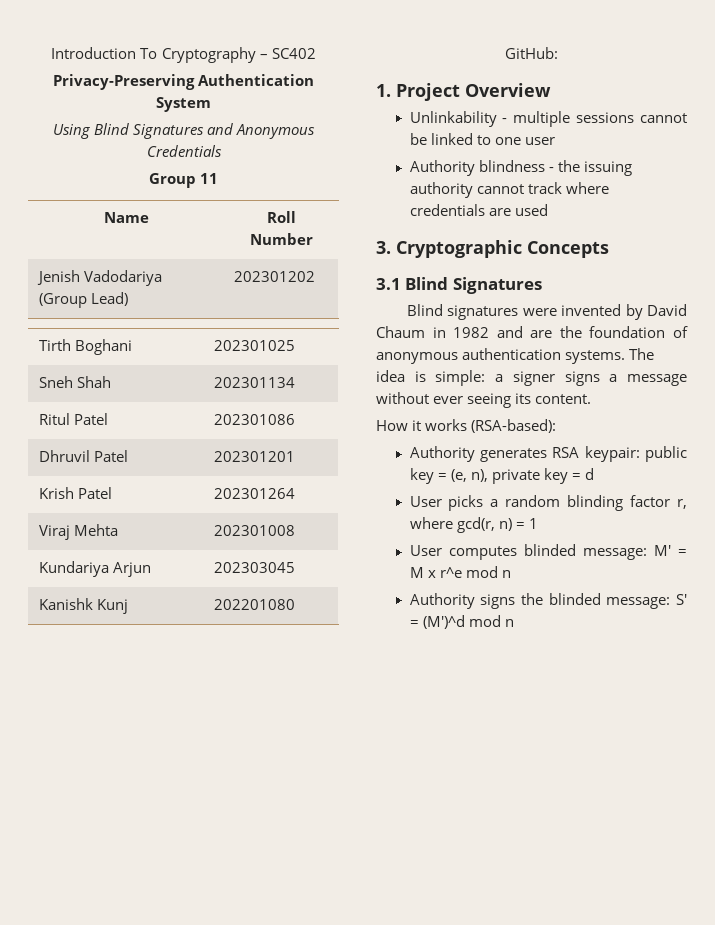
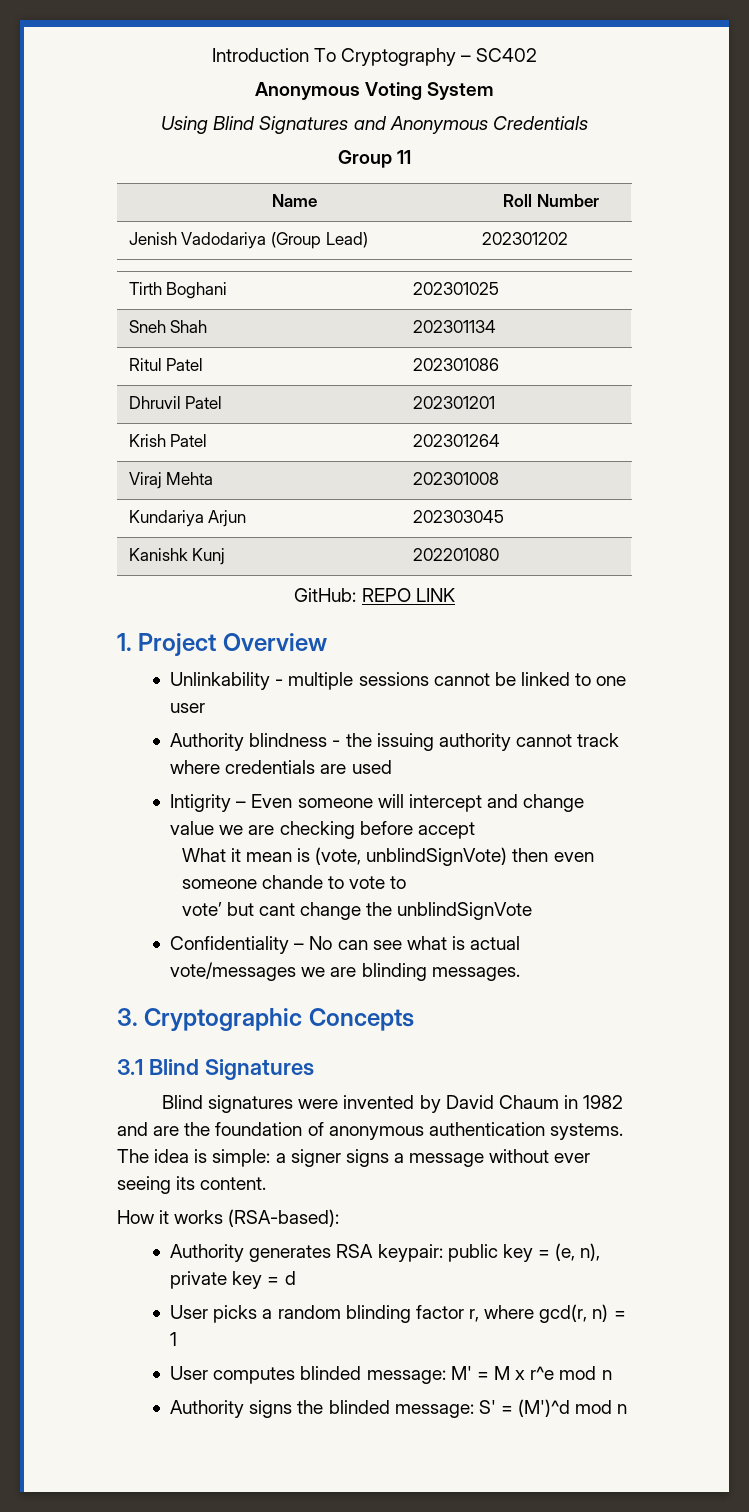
[52,74,315,90] Privacy-Preserving Authentication -> [254,82,422,100] Anonymous Voting
(558, 53) none -> [361,588,455,602] REPO LINK
(548, 210) none -> [170,794,585,812] [170,821,475,839] [181,847,594,866] [181,875,407,889] [181,902,533,920] [170,936,521,954] [170,962,520,981] // Intigrity – Even someone will intercept and change value we are checking before accept // What it mean is (vote, unblindSignVote) then even someone chande to vote to // vote’ but cant change the unblindSignVote // Confidentiality – No can see what is actual vote/messages we are blinding messages.

